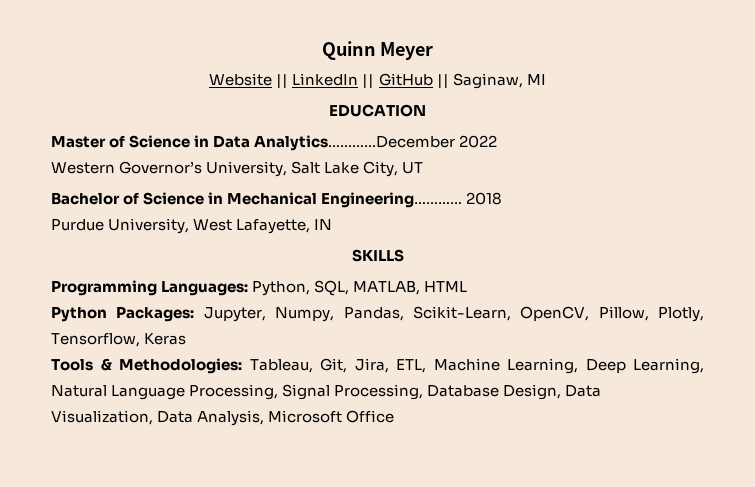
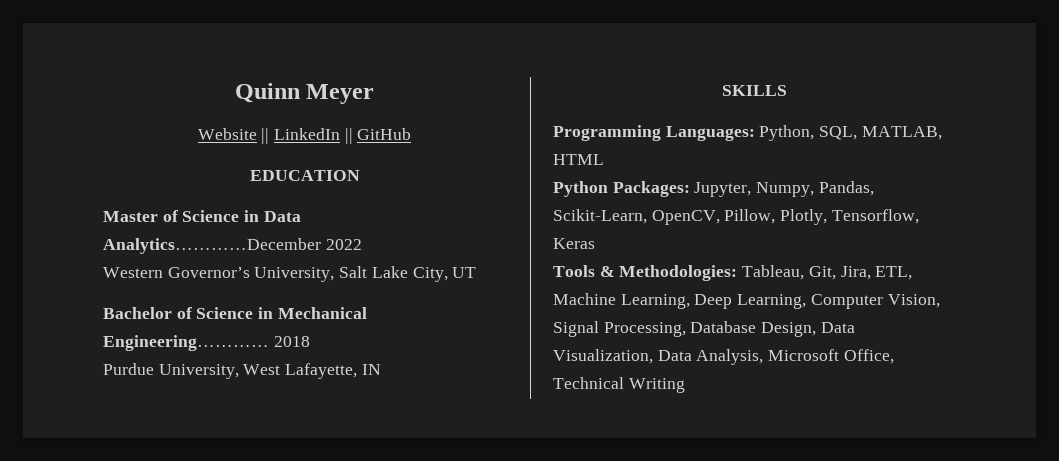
[436,73,546,89] || Saginaw, MI -> (412, 134) none
[51,384,279,400] Natural Language Processing, -> [810,294,940,309] Computer Vision,
[346,410,395,423] Office -> [843,349,894,364] [553,377,685,393] Office, Technical Writing

